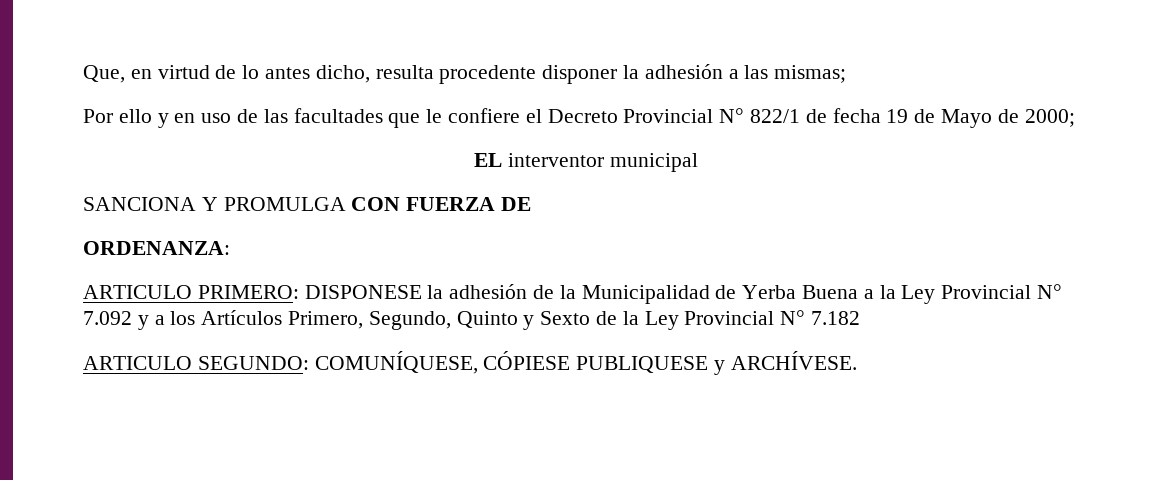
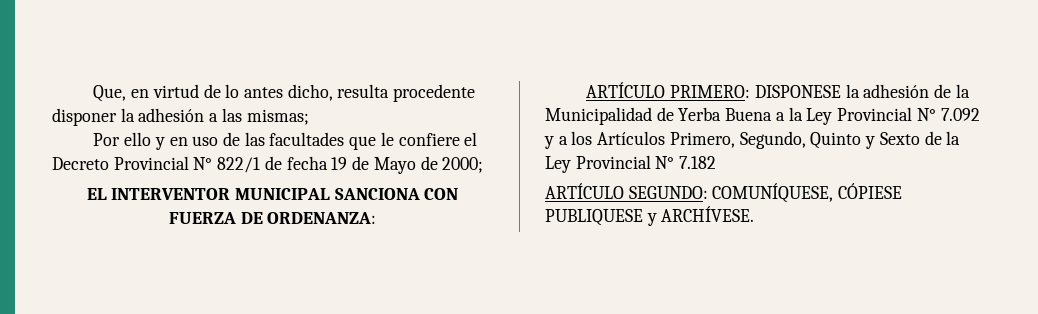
[508,153,698,172] [83,197,346,211] interventor municipal // SANCIONA Y PROMULGA -> [111,188,420,200] INTERVENTOR MUNICIPAL SANCIONA
(532, 204) // -> (263, 218) none
[83,285,192,299] ARTICULO -> [586,82,666,98] ARTÍCULO
[83,356,192,370] ARTICULO -> [545,183,624,199] ARTÍCULO

